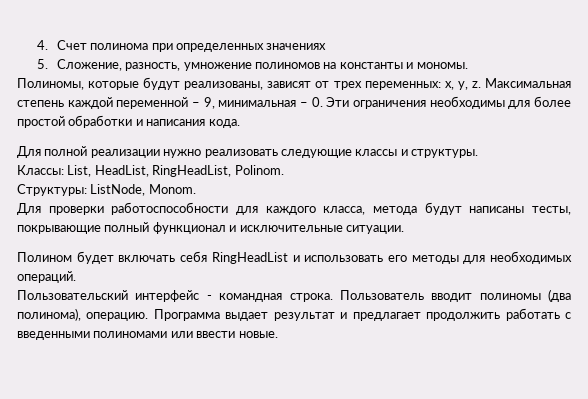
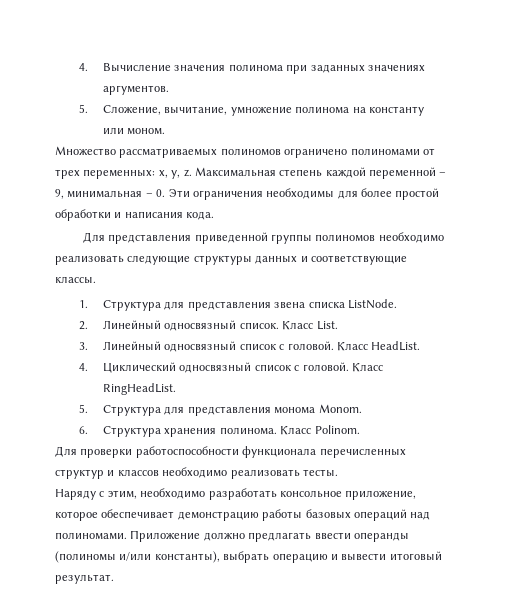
[36,40,87,50] 4. Счет -> [79,63,226,72] 4. Вычисление значения
[176,43,265,52] определенных -> [310,64,365,73] заданных
(327, 46) none -> [103,85,170,95] аргументов.
[125,62,468,71] [17,77,312,90] разность, умножение полиномов на константы и мономы. // Полиномы, которые будут реализованы, зависят -> [164,106,424,116] [103,127,166,135] [55,146,420,158] вычитание, умножение полинома на константу или моном. // Множество рассматриваемых полиномов ограничено полиномами
[44,146,478,158] [17,165,284,177] [17,184,196,196] [17,202,571,215] [17,222,404,234] [17,251,572,264] [17,271,76,283] [17,289,571,302] [17,308,572,321] [17,331,278,340] полной реализации нужно реализовать следующие классы и структуры. // Классы: List, HeadList, RingHeadList, Polinom. // Структуры: ListNode, Monom. // Для проверки работоспособности для каждого класса, метода будут написаны тесты, покрывающие полный функционал и исключительные ситуации. // Полином будет включать себя RingHeadList и использовать его методы для необходимых операций. // Пользовательский интерфейс - командная строка. Пользователь вводит полиномы (два полинома), операцию. Программа выдает результат и предлагает продолжить работать с введенными полиномами или ввести новые. -> [108,232,444,244] [55,255,407,265] [55,276,96,284] [79,299,397,311] [79,320,338,331] [79,341,421,352] [79,362,383,373] [103,383,177,395] [79,404,362,416] [79,425,360,437] [55,446,406,458] [55,467,338,479] [55,488,417,500] [55,509,431,521] [55,530,409,542] [55,551,442,563] [55,574,114,584] представления приведенной группы полиномов необходимо реализовать следующие структуры данных и соответствующие классы. // 1. Структура для представления звена списка ListNode. // 2. Линейный односвязный список. Класс List. // 3. Линейный односвязный список с головой. Класс HeadList. // 4. Циклический односвязный список с головой. Класс RingHeadList. // 5. Структура для представления монома Monom. // 6. Структура хранения полинома. Класс Polinom. // Для проверки работоспособности функционала перечисленных структур и классов необходимо реализовать тесты. // Наряду с этим, необходимо разработать консольное приложение, которое обеспечивает демонстрацию работы базовых операций над полиномами. Приложение должно предлагать ввести операнды (полиномы и/или константы), выбрать операцию и вывести итоговый результат.

